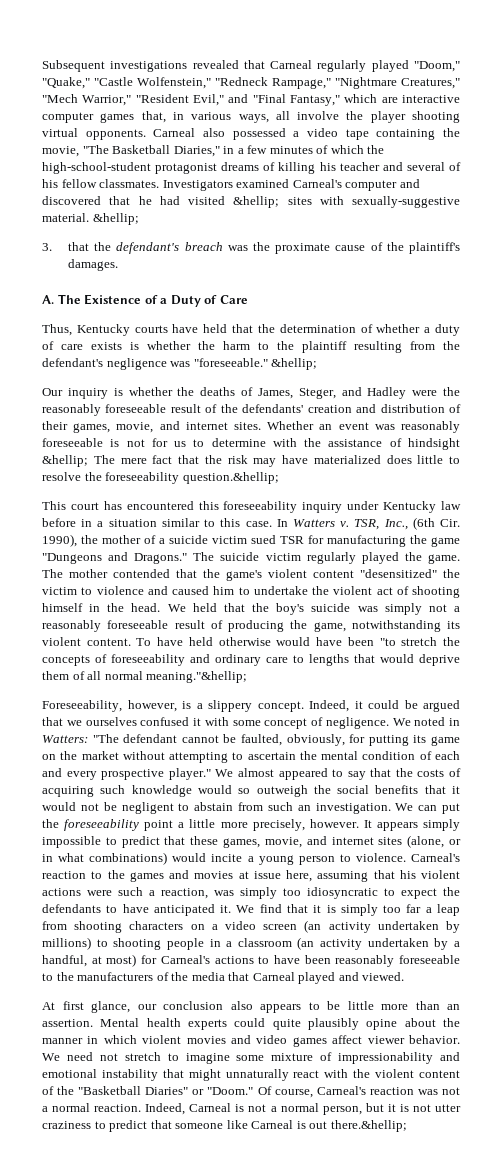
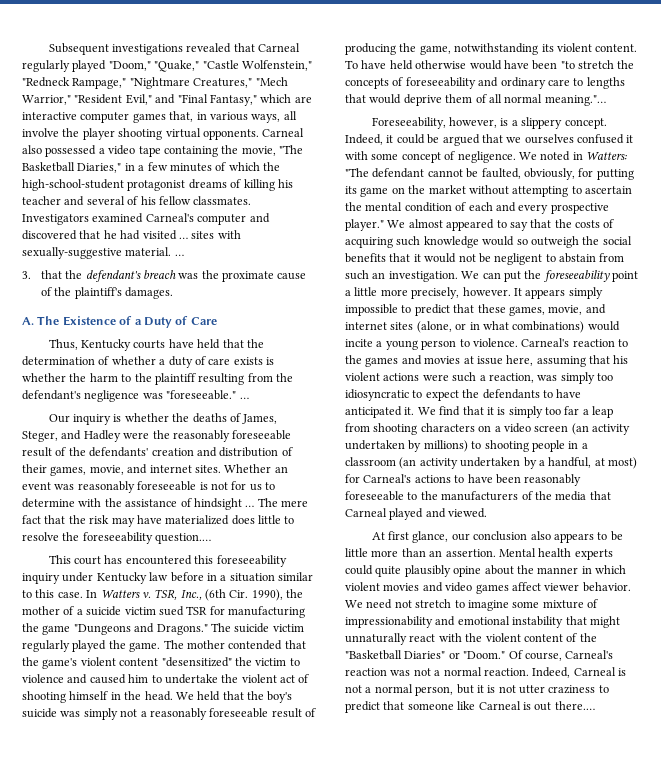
[233,196,280,208] &hellip; -> [178,237,188,239] …
[92,213,139,225] &hellip; -> [174,254,184,256] …
[271,358,318,370] &hellip; -> [239,397,249,399] …
[42,455,88,467] &hellip; -> [245,505,255,507] …
[182,472,279,484] question.&hellip; -> [155,533,212,544] question.…
[146,671,248,683] meaning."&hellip; -> [544,95,606,106] meaning."…
[330,1120,407,1132] there.&hellip; -> [554,701,595,710] there.…

